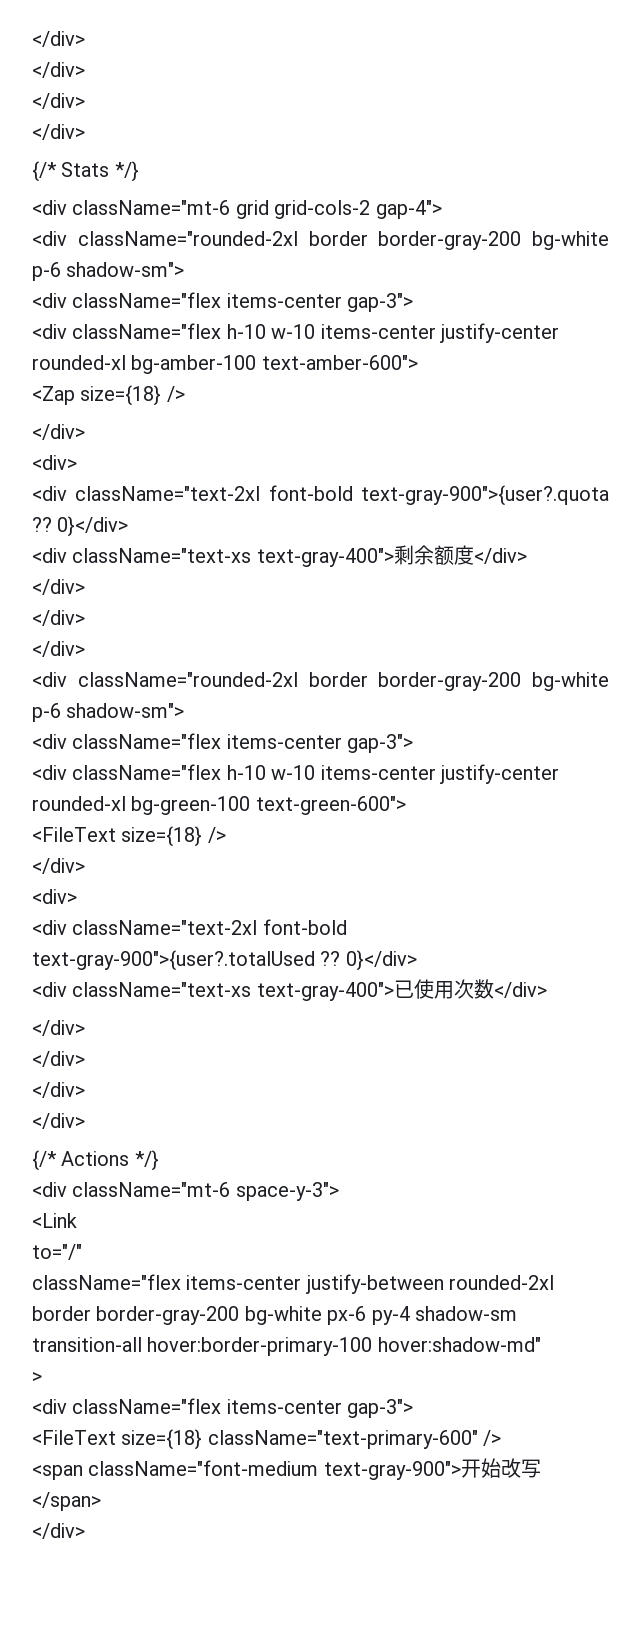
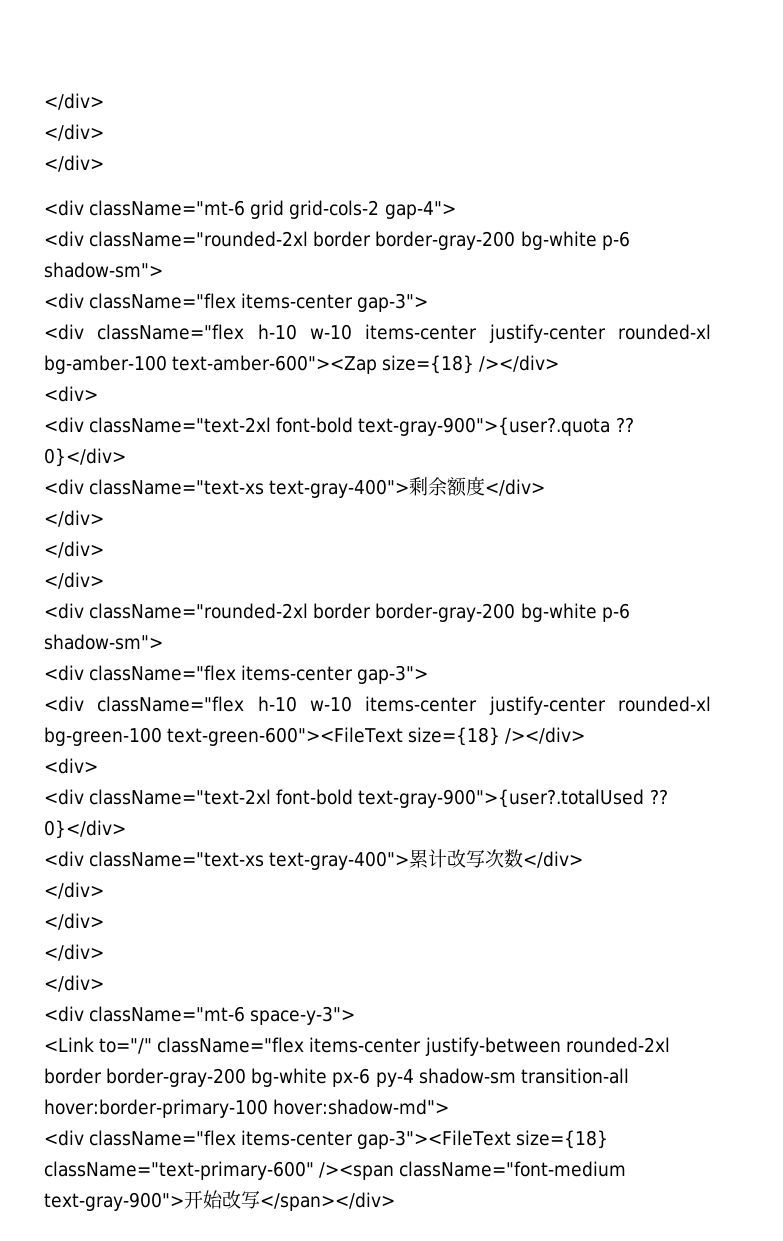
[32,31,85,47] [32,62,85,78] [32,93,85,109] [32,124,85,140] [32,161,139,182] </div> // </div> // </div> // </div> // {/* Stats */} -> [44,93,104,110] [44,124,104,141] [44,155,104,172] </div> // </div> // </div>
[261,355,418,370] [32,385,185,406] [32,424,85,440] text-amber-600"> // <Zap size={18} /> // </div> -> [172,355,560,374] text-amber-600"><Zap size={18} /></div>
[255,796,406,815] [32,826,226,847] [32,858,85,874] text-green-600"> // <FileText size={18} /> // </div> -> [167,727,586,746] text-green-600"><FileText size={18} /></div>
[393,979,454,999] 已使用 -> [409,849,486,868] 累计改写
[32,1150,159,1171] // {/* Actions */} -> (104, 983) none
(77, 1220) // -> (94, 1044) none
(82, 1252) // -> (153, 1046) none
[377,1337,541,1352] [32,1372,42,1383] [32,1398,414,1418] [32,1429,502,1450] [32,1465,83,1480] hover:shadow-md" // > // <div className="flex items-center gap-3"> // <FileText size={18} className="text-primary-600" /> // <span -> [273,1099,450,1115] [44,1130,609,1149] [44,1161,395,1180] hover:shadow-md"> // <div className="flex items-center gap-3"><FileText size={18} className="text-primary-600" /><span
[32,1492,101,1511] [32,1523,85,1539] </span> // </div> -> [260,1192,395,1211] </span></div>

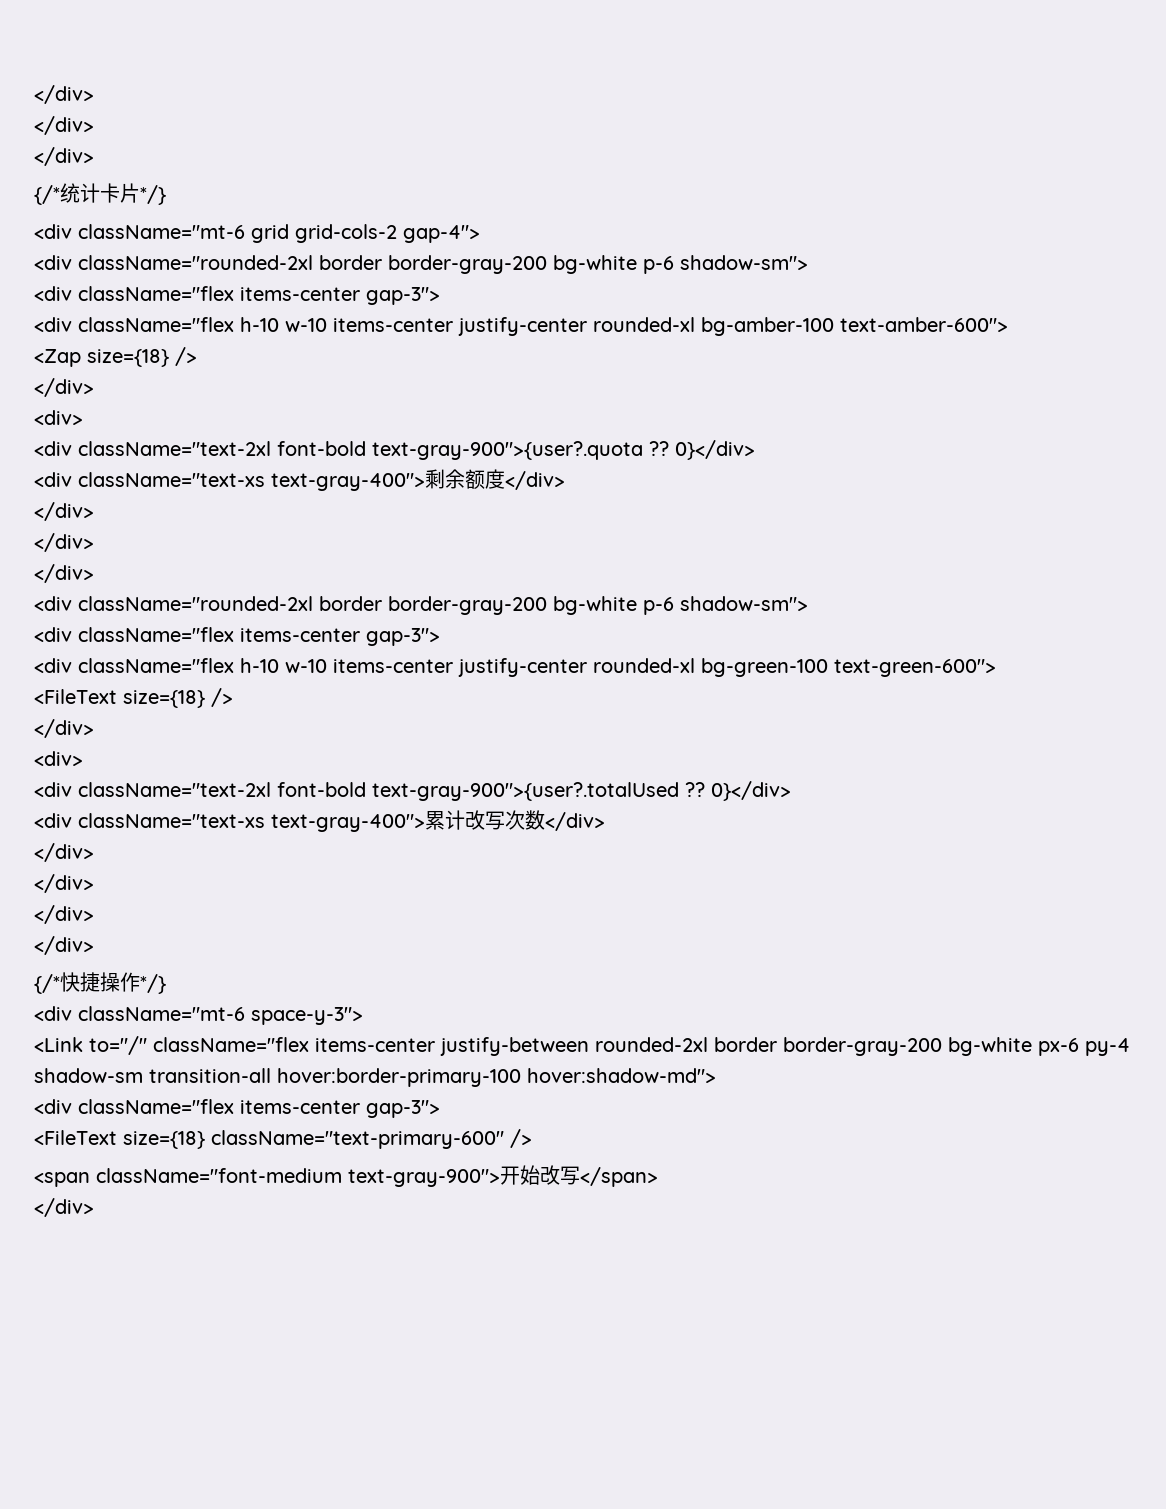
[44,93,104,110] [44,124,104,141] [44,155,104,172] </div> // </div> // </div> -> [34,85,94,104] [34,116,94,135] [34,147,94,166] [34,183,166,205] </div> // </div> // </div> // {/*统计卡片*/}
[172,355,560,374] text-amber-600"><Zap size={18} /></div> -> [840,317,1008,332] [34,347,197,367] [34,378,94,397] text-amber-600"> // <Zap size={18} /> // </div>
[167,727,586,746] text-green-600"><FileText size={18} /></div> -> [834,659,996,677] [34,688,233,708] [34,719,94,738] text-green-600"> // <FileText size={18} /> // </div>
(104, 983) none -> [34,972,166,994] // {/*快捷操作*/}
[357,1130,609,1149] [44,1161,395,1180] gap-3"><FileText size={18} className="text-primary-600" /><span -> [366,1100,440,1118] [34,1129,532,1149] [34,1172,90,1187] gap-3"> // <FileText size={18} className="text-primary-600" /> // <span
[260,1192,395,1211] </span></div> -> [580,1167,658,1187] [34,1198,94,1217] </span> // </div>

